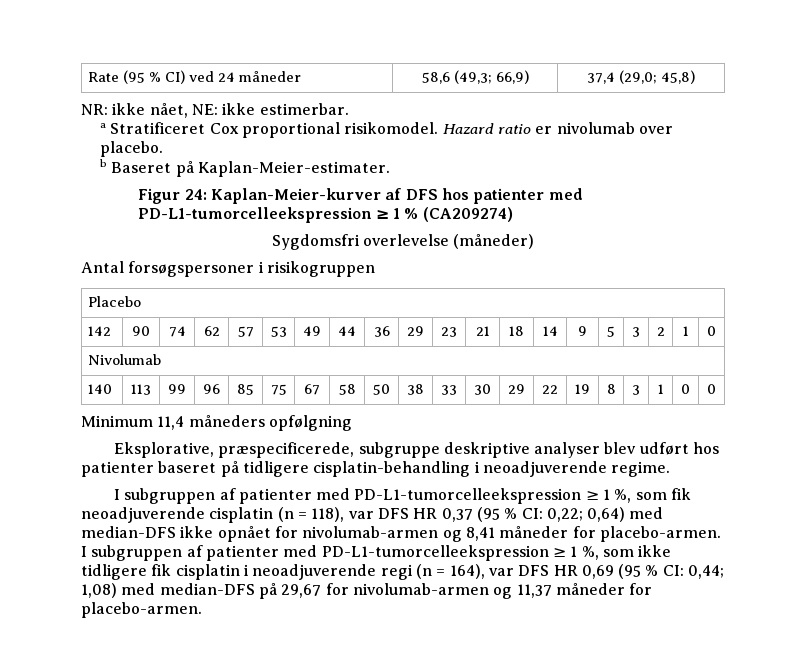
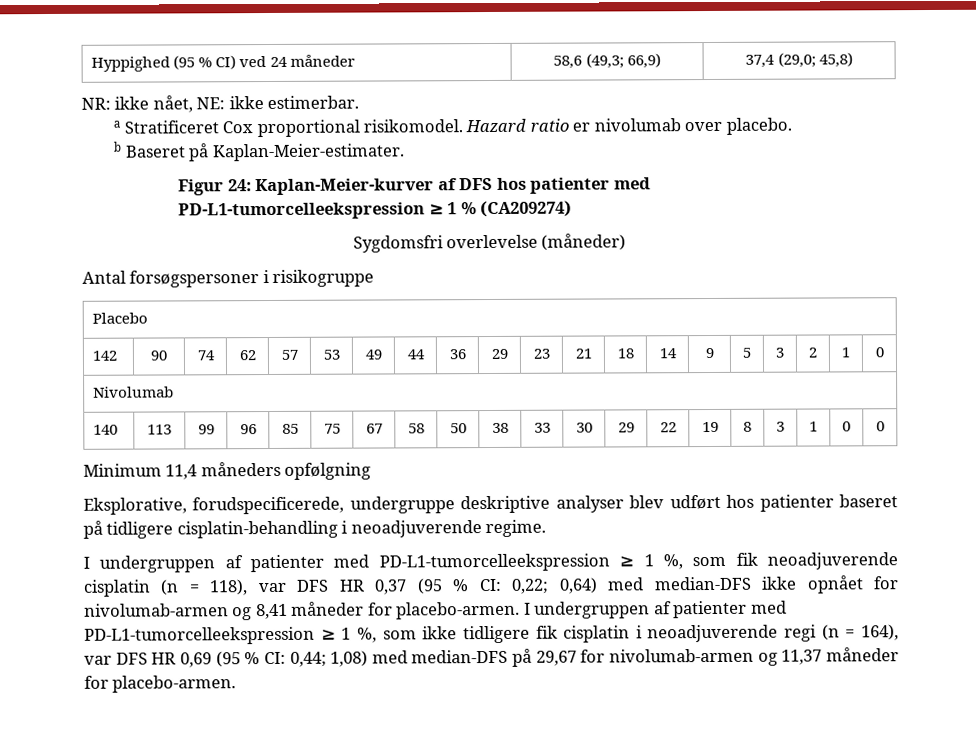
[88,72,120,82] Rate -> [91,56,171,72] Hyppighed
[266,261,375,277] risikogruppen -> [272,269,375,287] risikogruppe
[218,442,440,458] præspecificerede, subgruppe -> [192,496,455,515] forudspecificerede, undergruppe
[124,488,216,504] subgruppen -> [99,555,216,573] undergruppen
[91,545,183,561] subgruppen -> [534,601,651,619] undergruppen

